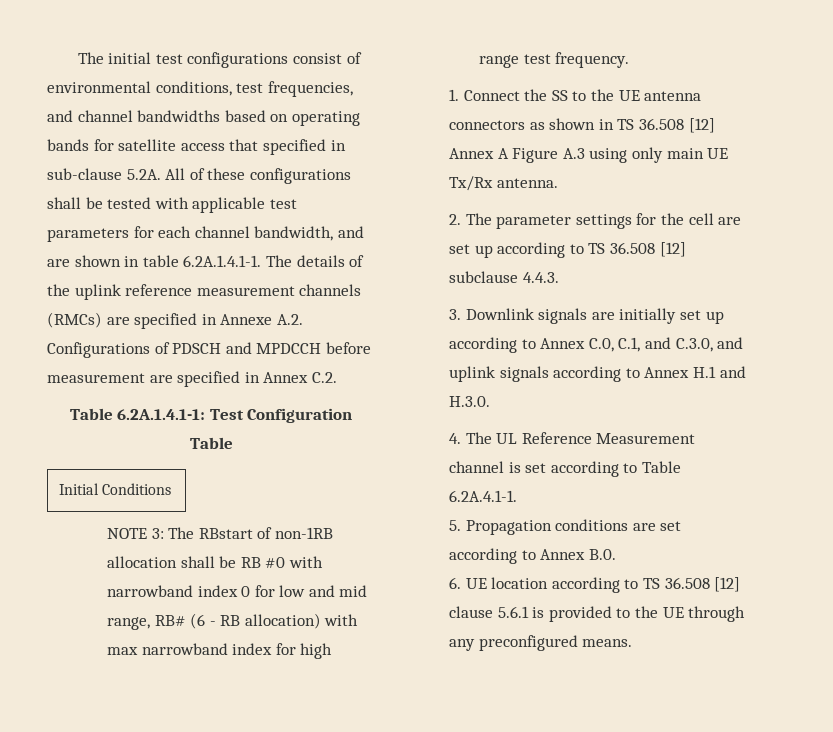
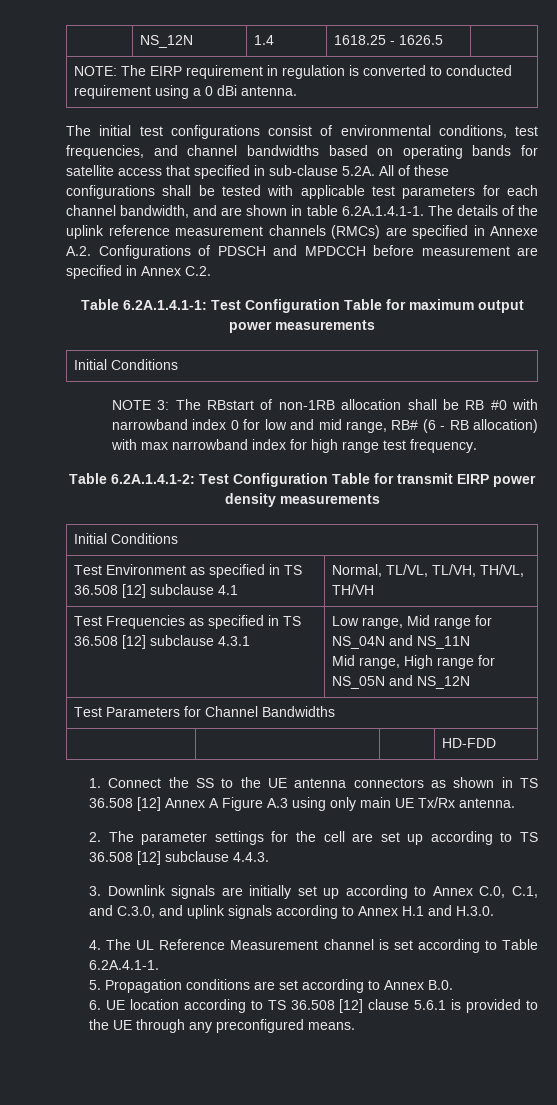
(77, 58) none -> [139,35,193,48] [253,35,274,45] [333,35,443,45] [73,65,512,79] [73,85,297,99] | NS_12N | 1.4 | 1618.25 - 1626.5 | // NOTE: The EIRP requirement in regulation is converted to conducted requirement using a 0 dBi antenna. //
(233, 443) none -> [385,299,524,313] [229,320,375,333] for maximum output power measurements
(630, 60) none -> [69,473,536,487] [224,493,380,507] [73,533,178,544] [73,564,302,578] [73,584,238,598] [331,564,524,577] [331,584,374,595] [73,615,301,629] [73,635,250,649] [331,615,492,629] [331,635,470,649] [331,655,495,669] [331,675,470,689] [73,706,335,717] [441,738,496,748] // Table 6.2A.1.4.1-2: Test Configuration Table for transmit EIRP power density measurements // Initial Conditions // Test Environment as specified in TS 36.508 [12] subclause 4.1 | Normal, TL/VL, TL/VH, TH/VL, TH/VH // Test Frequencies as specified in TS 36.508 [12] subclause 4.3.1 | Low range, Mid range for NS_04N and NS_11N // Mid range, High range for NS_05N and NS_12N // Test Parameters for Channel Bandwidths // | | | HD-FDD

